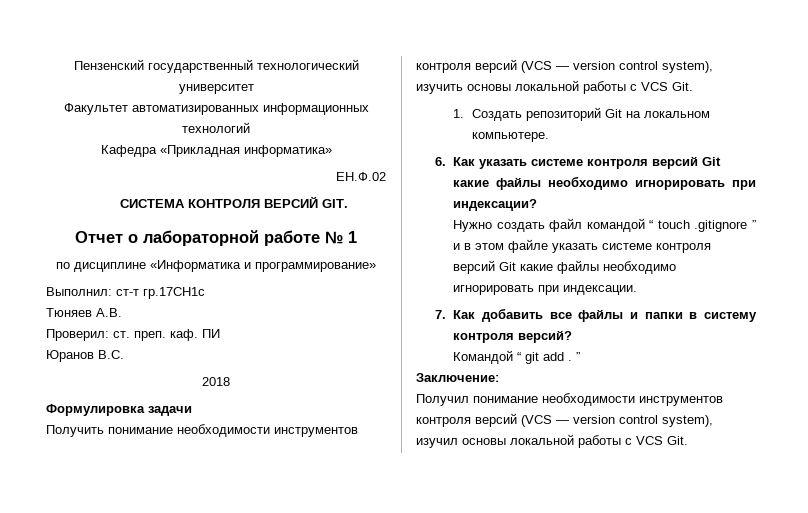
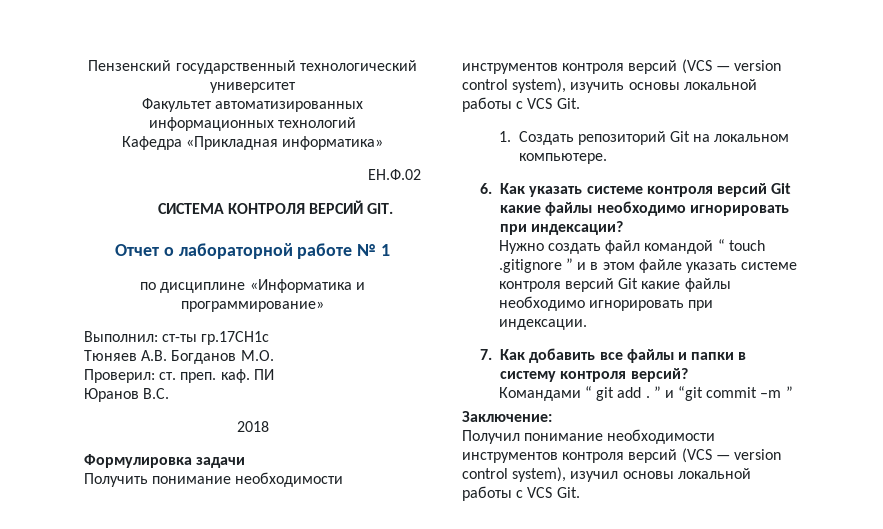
[116,289,139,296] ст-т -> [162,334,198,342] ст-ты
(122, 312) none -> [171,350,274,364] Богданов М.О.
[453,350,514,364] Командой -> [498,387,581,401] Командами
(581, 356) none -> [664,386,793,401] и “git commit –m ”

